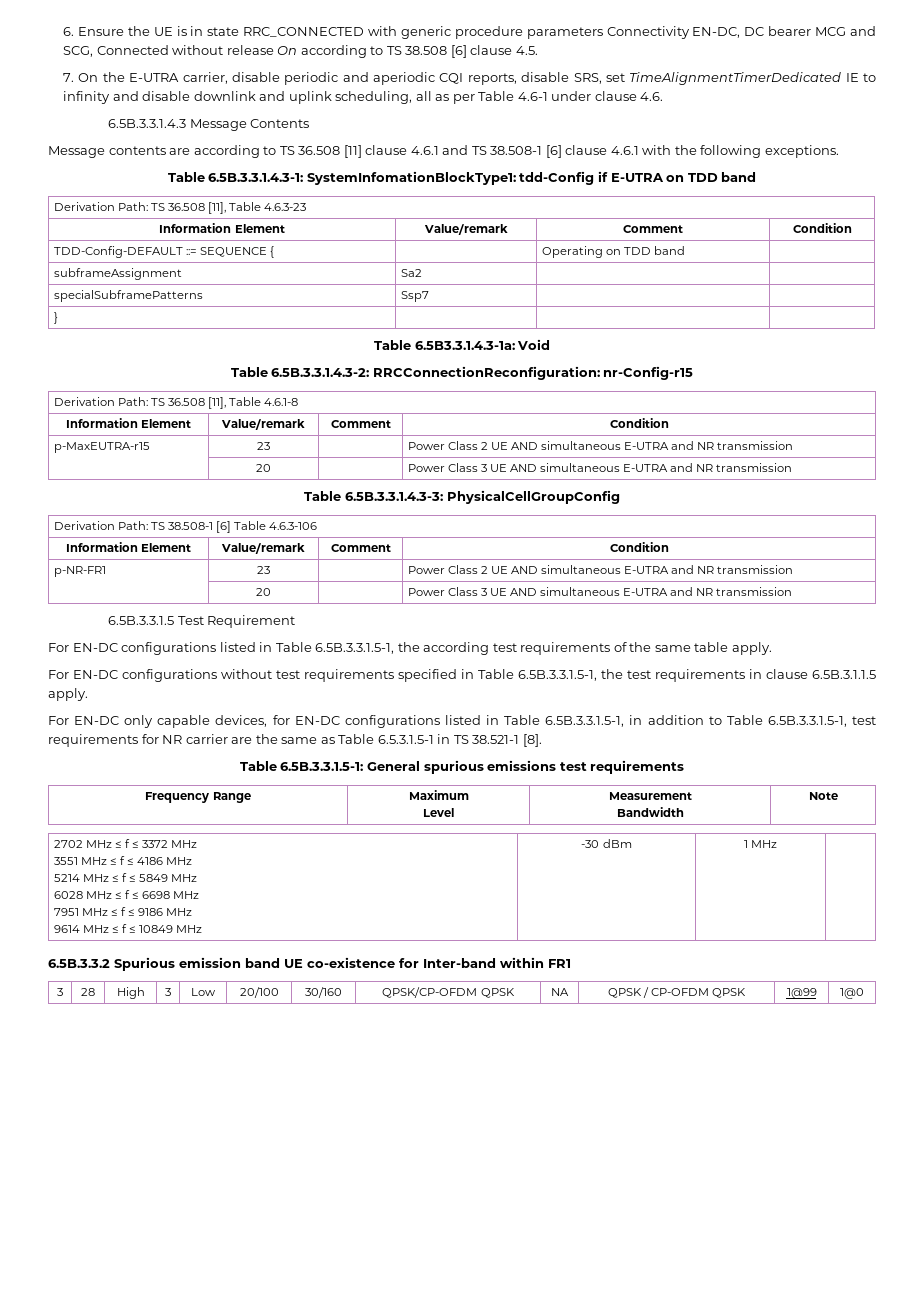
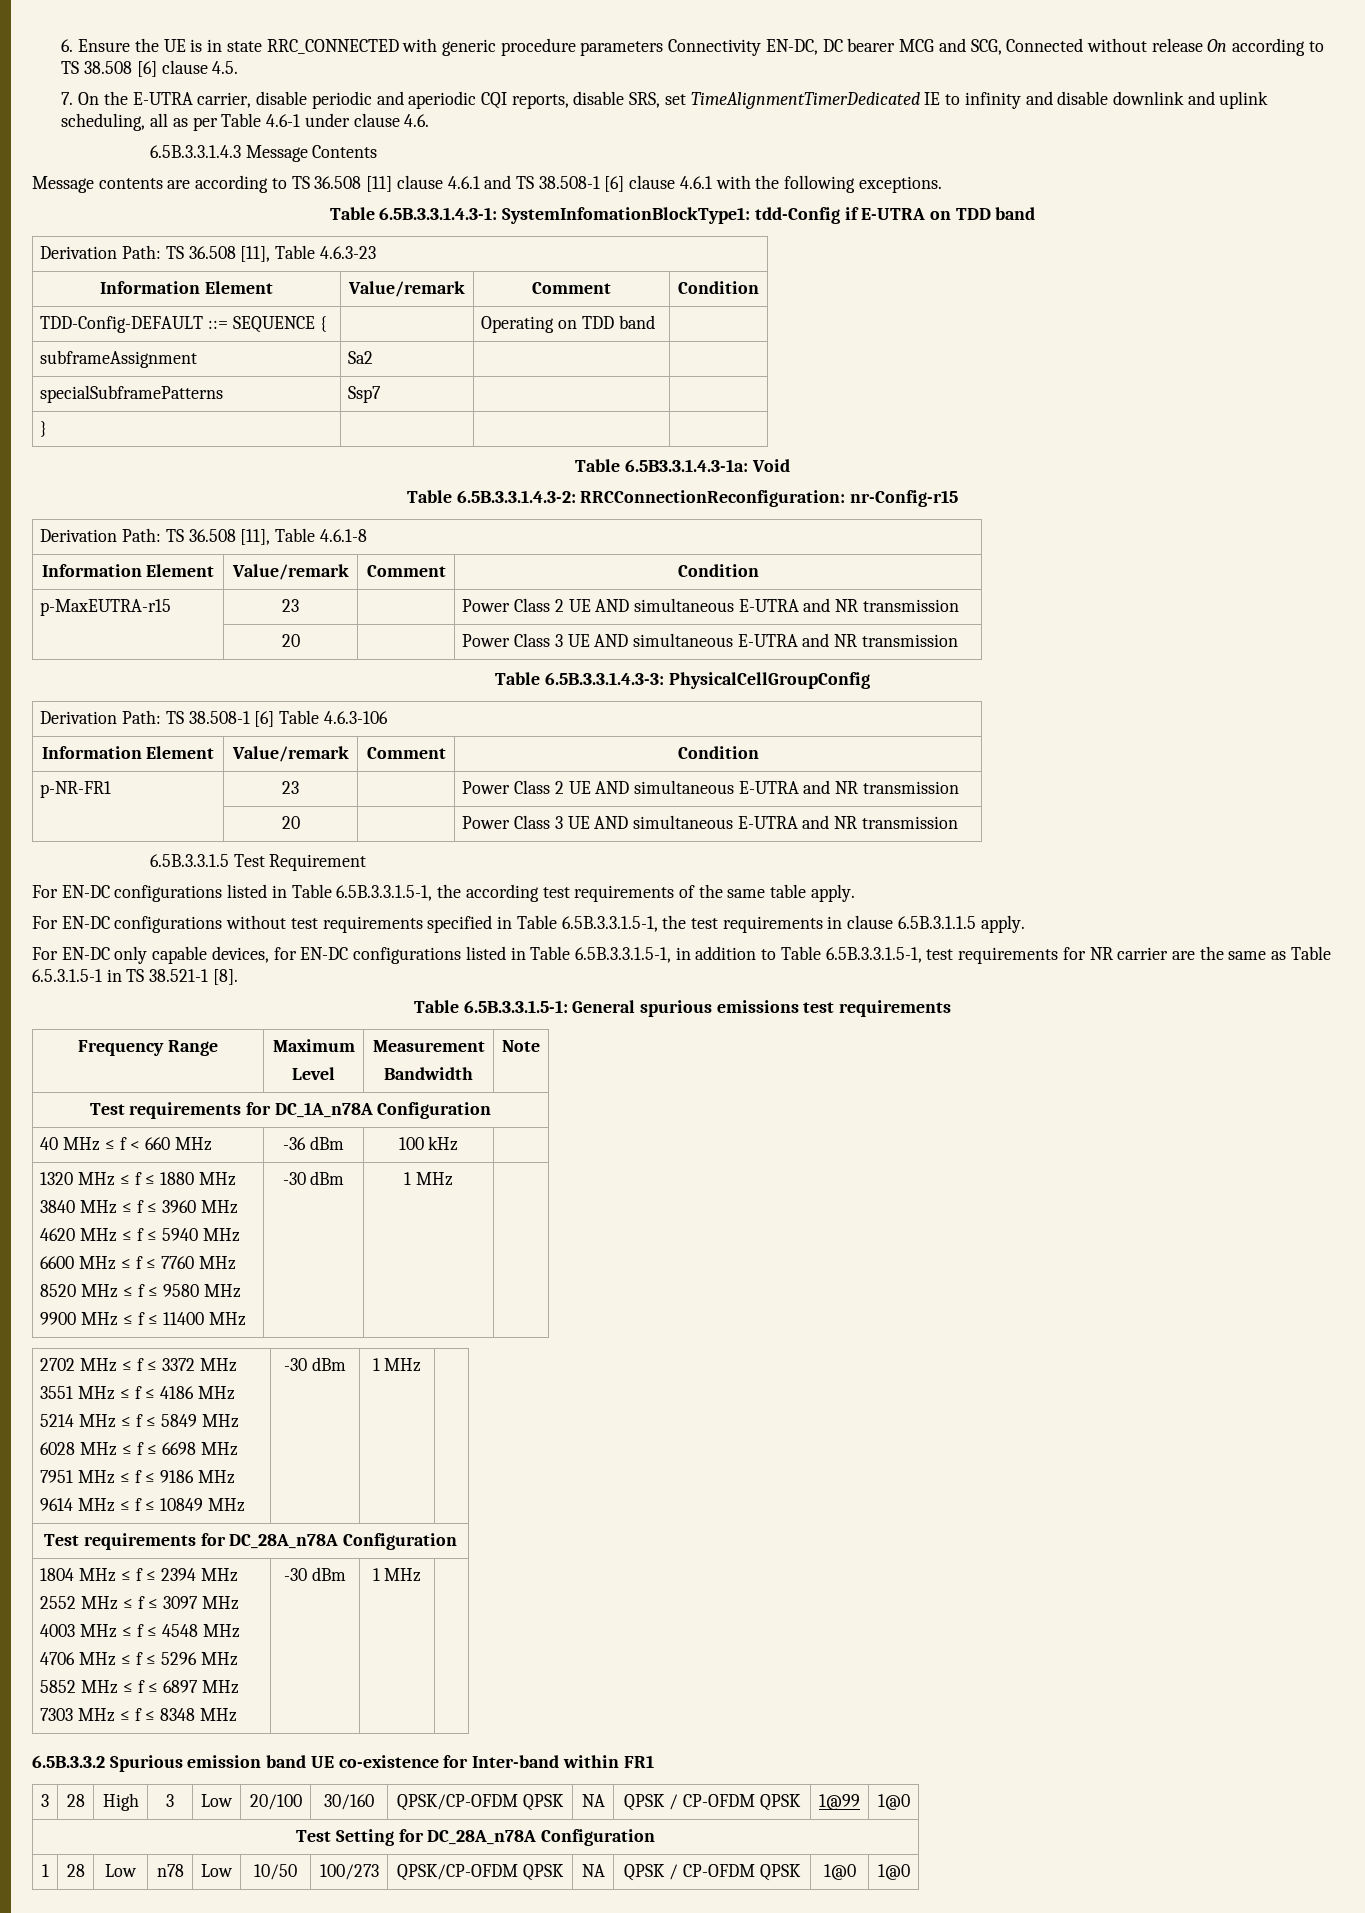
(838, 796) none -> [89,1102,492,1119] [40,1137,212,1151] [283,1136,344,1150] [398,1136,459,1151] [40,1172,236,1186] [40,1200,238,1214] [40,1228,240,1242] [40,1256,236,1270] [40,1284,241,1298] [40,1312,246,1326] [282,1171,345,1185] [404,1172,453,1186] // Test requirements for DC_1A_n78A Configuration // 40 MHz ≤ f < 660 MHz | -36 dBm | 100 kHz | // 1320 MHz ≤ f ≤ 1880 MHz // 3840 MHz ≤ f ≤ 3960 MHz // 4620 MHz ≤ f ≤ 5940 MHz // 6600 MHz ≤ f ≤ 7760 MHz // 8520 MHz ≤ f ≤ 9580 MHz // 9900 MHz ≤ f ≤ 11400 MHz | -30 dBm | 1 MHz |
(778, 844) none -> [44,1533,457,1550] [40,1568,238,1582] [40,1596,239,1610] [40,1624,240,1638] [40,1652,238,1666] [40,1680,239,1694] [40,1708,237,1722] [284,1567,346,1581] [372,1568,422,1582] // Test requirements for DC_28A_n78A Configuration // 1804 MHz ≤ f ≤ 2394 MHz // 2552 MHz ≤ f ≤ 3097 MHz // 4003 MHz ≤ f ≤ 4548 MHz // 4706 MHz ≤ f ≤ 5296 MHz // 5852 MHz ≤ f ≤ 6897 MHz // 7303 MHz ≤ f ≤ 8348 MHz | -30 dBm | 1 MHz |
(864, 993) none -> [296,1829,655,1846] [41,1864,49,1877] [66,1864,85,1877] [105,1864,137,1877] [156,1864,184,1877] [201,1864,233,1877] [254,1864,297,1880] [319,1864,379,1880] [397,1864,564,1881] [581,1864,605,1877] [624,1864,801,1881] [823,1864,856,1880] [877,1864,910,1880] // Test Setting for DC_28A_n78A Configuration // 1 | 28 | Low | n78 | Low | 10/50 | 100/273 | QPSK/CP-OFDM QPSK | NA | QPSK / CP-OFDM QPSK | 1@0 | 1@0

